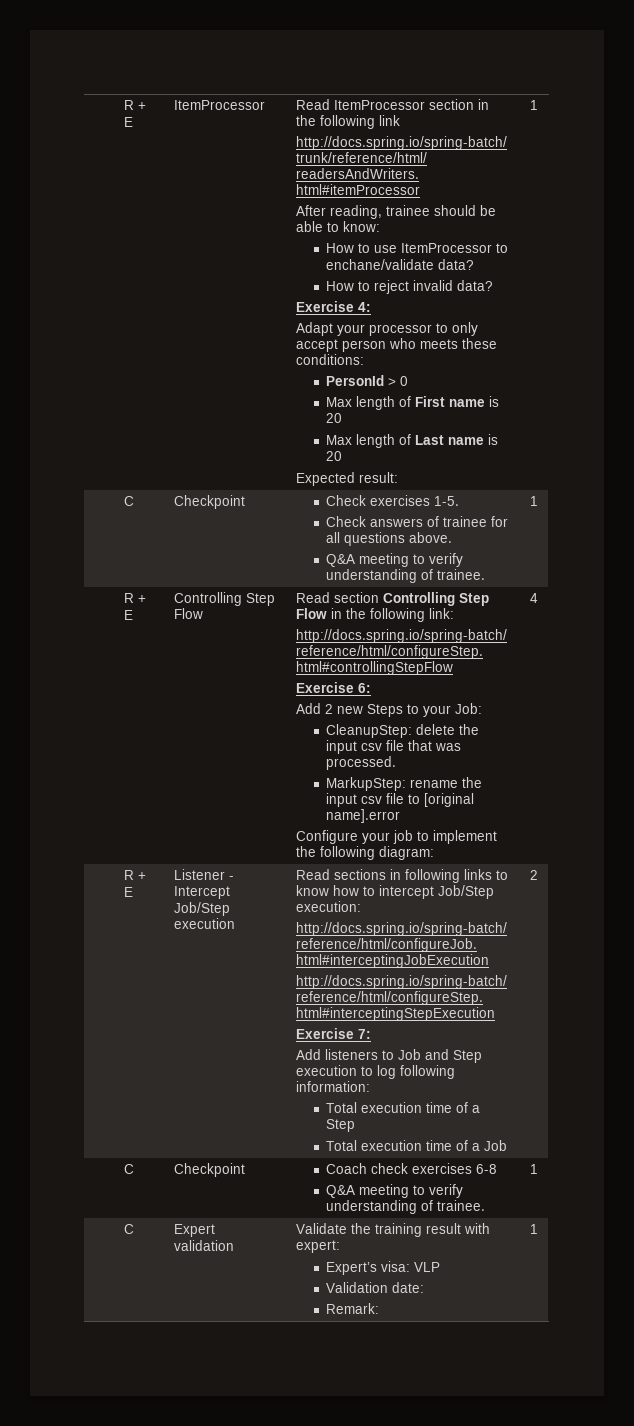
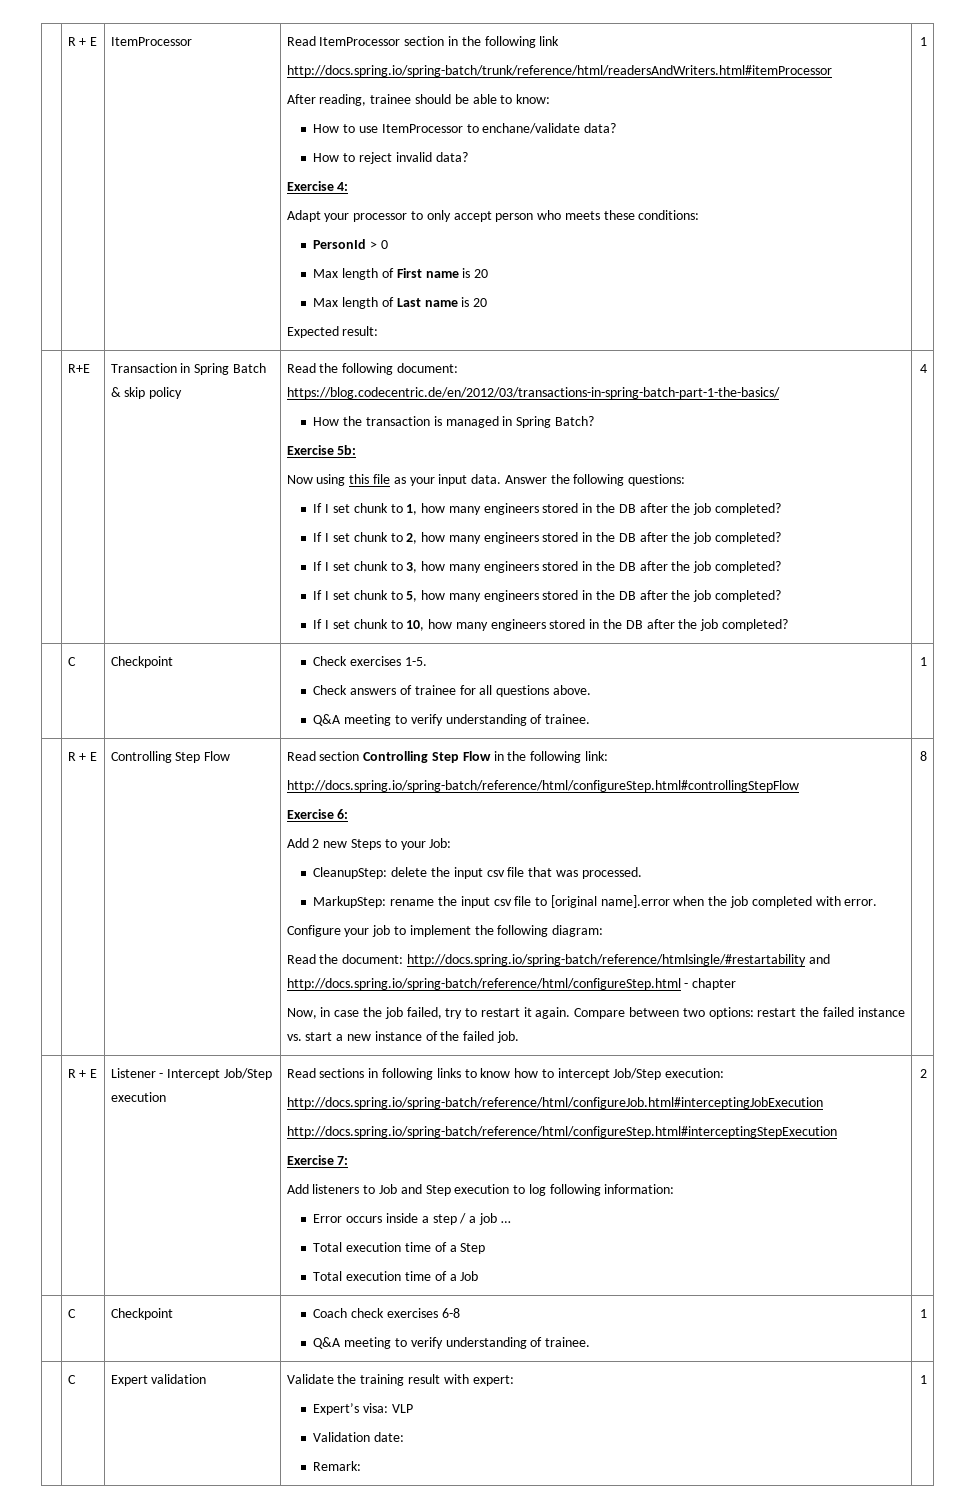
(539, 105) none -> [67,364,90,373] [110,363,266,375] [110,387,183,399] [286,363,458,375] [286,387,780,399] [313,416,594,428] [286,445,357,455] [286,474,686,486] [313,503,781,515] [313,532,781,544] [313,561,781,573] [313,590,781,602] [313,619,788,631] [920,364,928,373] // | R+E | Transaction in Spring Batch & skip policy | Read the following document: https://blog.codecentric.de/en/2012/03/transactions-in-spring-batch-part-1-the-basics/ // How the transaction is managed in Spring Batch? // Exercise 5b: // Now using this file as your input data. Answer the following questions: // If I set chunk to 1, how many engineers stored in the DB after the job completed? // If I set chunk to 2, how many engineers stored in the DB after the job completed? // If I set chunk to 3, how many engineers stored in the DB after the job completed? // If I set chunk to 5, how many engineers stored in the DB after the job completed? // If I set chunk to 10, how many engineers stored in the DB after the job completed? | 4
(400, 816) none -> [673,896,878,908] when the job completed with error.
[530,593,539,603] | 4 -> [286,954,830,966] [286,978,737,990] [286,1007,905,1019] [286,1031,519,1043] [920,751,928,761] // Read the document: http://docs.spring.io/spring-batch/reference/htmlsingle/#restartability and http://docs.spring.io/spring-batch/reference/html/configureStep.html - chapter // Now, in case the job failed, try to restart it again. Compare between two options: restart the failed instance vs. start a new instance of the failed job. | 8
(370, 1086) none -> [313,1213,511,1225] // Error occurs inside a step / a job …

